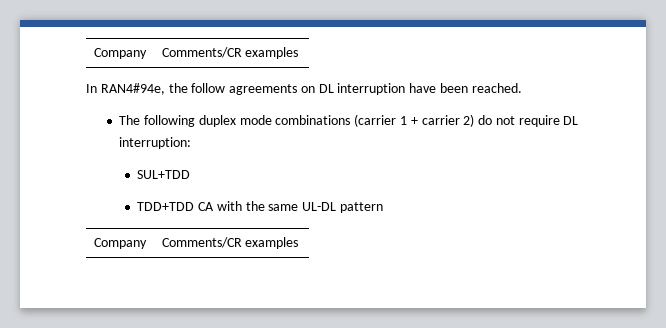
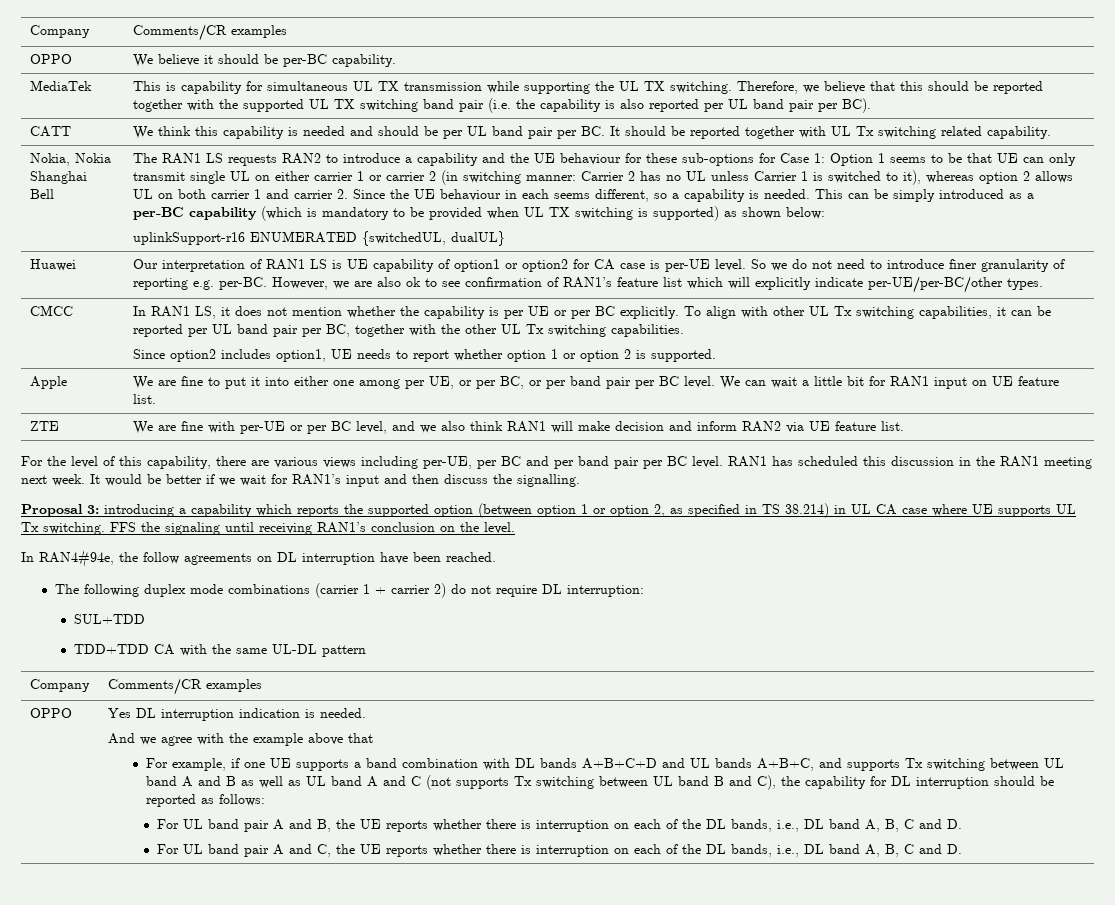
[93,48,147,59] [161,47,299,59] Company | Comments/CR examples -> [30,25,91,38] [133,24,288,41] [30,54,73,64] [133,54,397,67] [30,80,93,91] [133,81,1044,94] [133,98,872,113] [30,126,72,137] [133,126,1052,139] [30,153,112,166] [30,171,88,184] [30,189,55,199] [133,153,1077,166] [133,170,1074,185] [133,189,1035,202] [133,206,826,221] [133,231,506,246] [30,259,77,271] [133,259,1066,272] [133,276,1044,293] [30,305,74,316] [133,306,1052,319] [133,324,685,337] [133,349,717,362] [30,376,68,389] [133,376,1060,389] [133,394,157,404] [30,421,60,431] [133,421,905,434] [21,456,1092,469] [21,474,580,487] [21,503,1076,518] [21,522,515,535] Company | Comments/CR examples // OPPO | We believe it should be per-BC capability. // MediaTek | This is capability for simultaneous UL TX transmission while supporting the UL TX switching. Therefore, we believe that this should be reported together with the supported UL TX switching band pair (i.e. the capability is also reported per UL band pair per BC). // CATT | We think this capability is needed and should be per UL band pair per BC. It should be reported together with UL Tx switching related capability. // Nokia, Nokia Shanghai Bell | The RAN1 LS requests RAN2 to introduce a capability and the UE behaviour for these sub-options for Case 1: Option 1 seems to be that UE can only transmit single UL on either carrier 1 or carrier 2 (in switching manner: Carrier 2 has no UL unless Carrier 1 is switched to it), whereas option 2 allows UL on both carrier 1 and carrier 2. Since the UE behaviour in each seems different, so a capability is needed. This can be simply introduced as a per-BC capability (which is mandatory to be provided when UL TX switching is supported) as shown below: // uplinkSupport-r16 ENUMERATED {switchedUL, dualUL} // Huawei | Our interpretation of RAN1 LS is UE capability of option1 or option2 for CA case is per-UE level. So we do not need to introduce finer granularity of reporting e.g. per-BC. However, we are also ok to see confirmation of RAN1’s feature list which will explicitly indicate per-UE/per-BC/other types. // CMCC | In RAN1 LS, it does not mention whether the capability is per UE or per BC explicitly. To align with other UL Tx switching capabilities, it can be reported per UL band pair per BC, together with the other UL Tx switching capabilities. // Since option2 includes option1, UE needs to report whether option 1 or option 2 is supported. // Apple | We are fine to put it into either one among per UE, or per BC, or per band pair per BC level. We can wait a little bit for RAN1 input on UE feature list. // ZTE | We are fine with per-UE or per BC level, and we also think RAN1 will make decision and inform RAN2 via UE feature list. // For the level of this capability, there are various views including per-UE, per BC and per band pair per BC level. RAN1 has scheduled this discussion in the RAN1 meeting next week. It would be better if we wait for RAN1’s input and then discuss the signalling. // Proposal 3: introducing a capability which reports the supported option (between option 1 or option 2, as specified in TS 38.214) in UL CA case where UE supports UL Tx switching. FFS the signaling until receiving RAN1’s conclusion on the level.
(299, 243) none -> [30,708,73,718] [108,708,367,721] [108,733,374,746] [145,758,1064,771] [145,775,1054,790] [145,794,265,807] [157,819,963,832] [157,844,963,857] // OPPO | Yes DL interruption indication is needed. // And we agree with the example above that // For example, if one UE supports a band combination with DL bands A+B+C+D and UL bands A+B+C, and supports Tx switching between UL band A and B as well as UL band A and C (not supports Tx switching between UL band B and C), the capability for DL interruption should be reported as follows: // For UL band pair A and B, the UE reports whether there is interruption on each of the DL bands, i.e., DL band A, B, C and D. // For UL band pair A and C, the UE reports whether there is interruption on each of the DL bands, i.e., DL band A, B, C and D.

